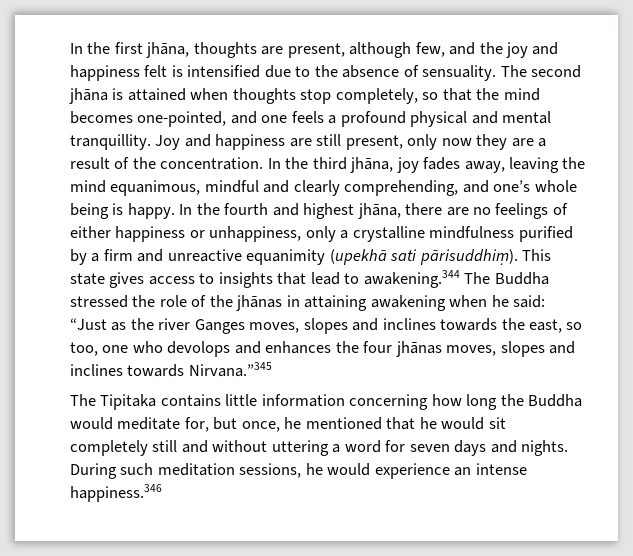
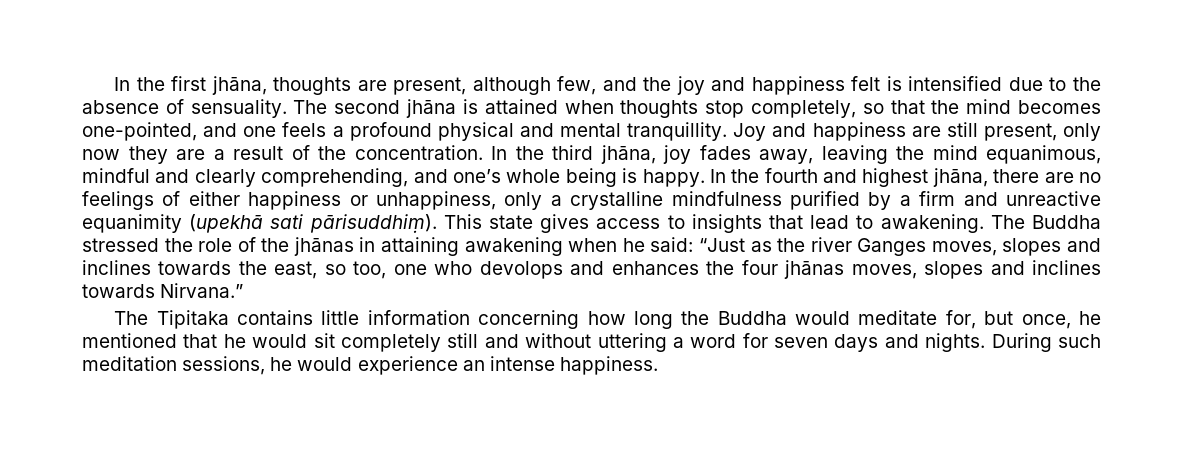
[363,270,460,288] awakening.344 -> [880,214,984,233] awakening.
[188,362,272,377] Nirvana.”345 -> [160,283,244,298] Nirvana.”
[70,484,162,502] happiness.346 -> [559,356,658,375] happiness.

